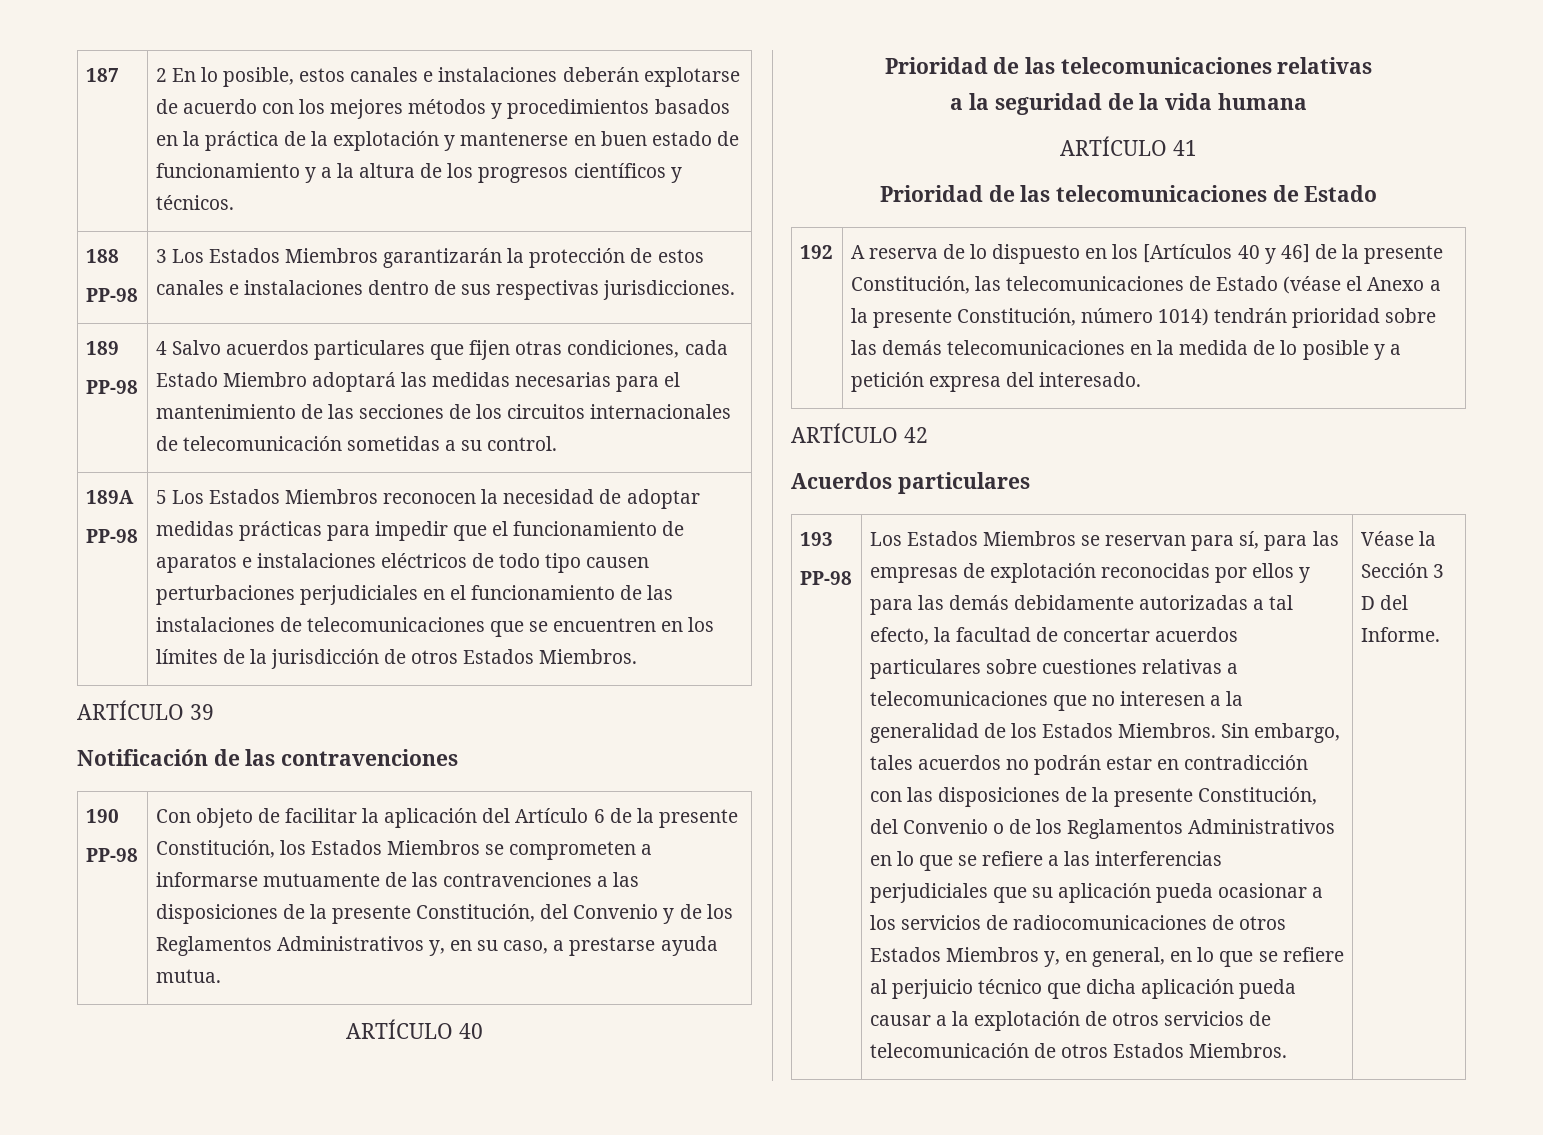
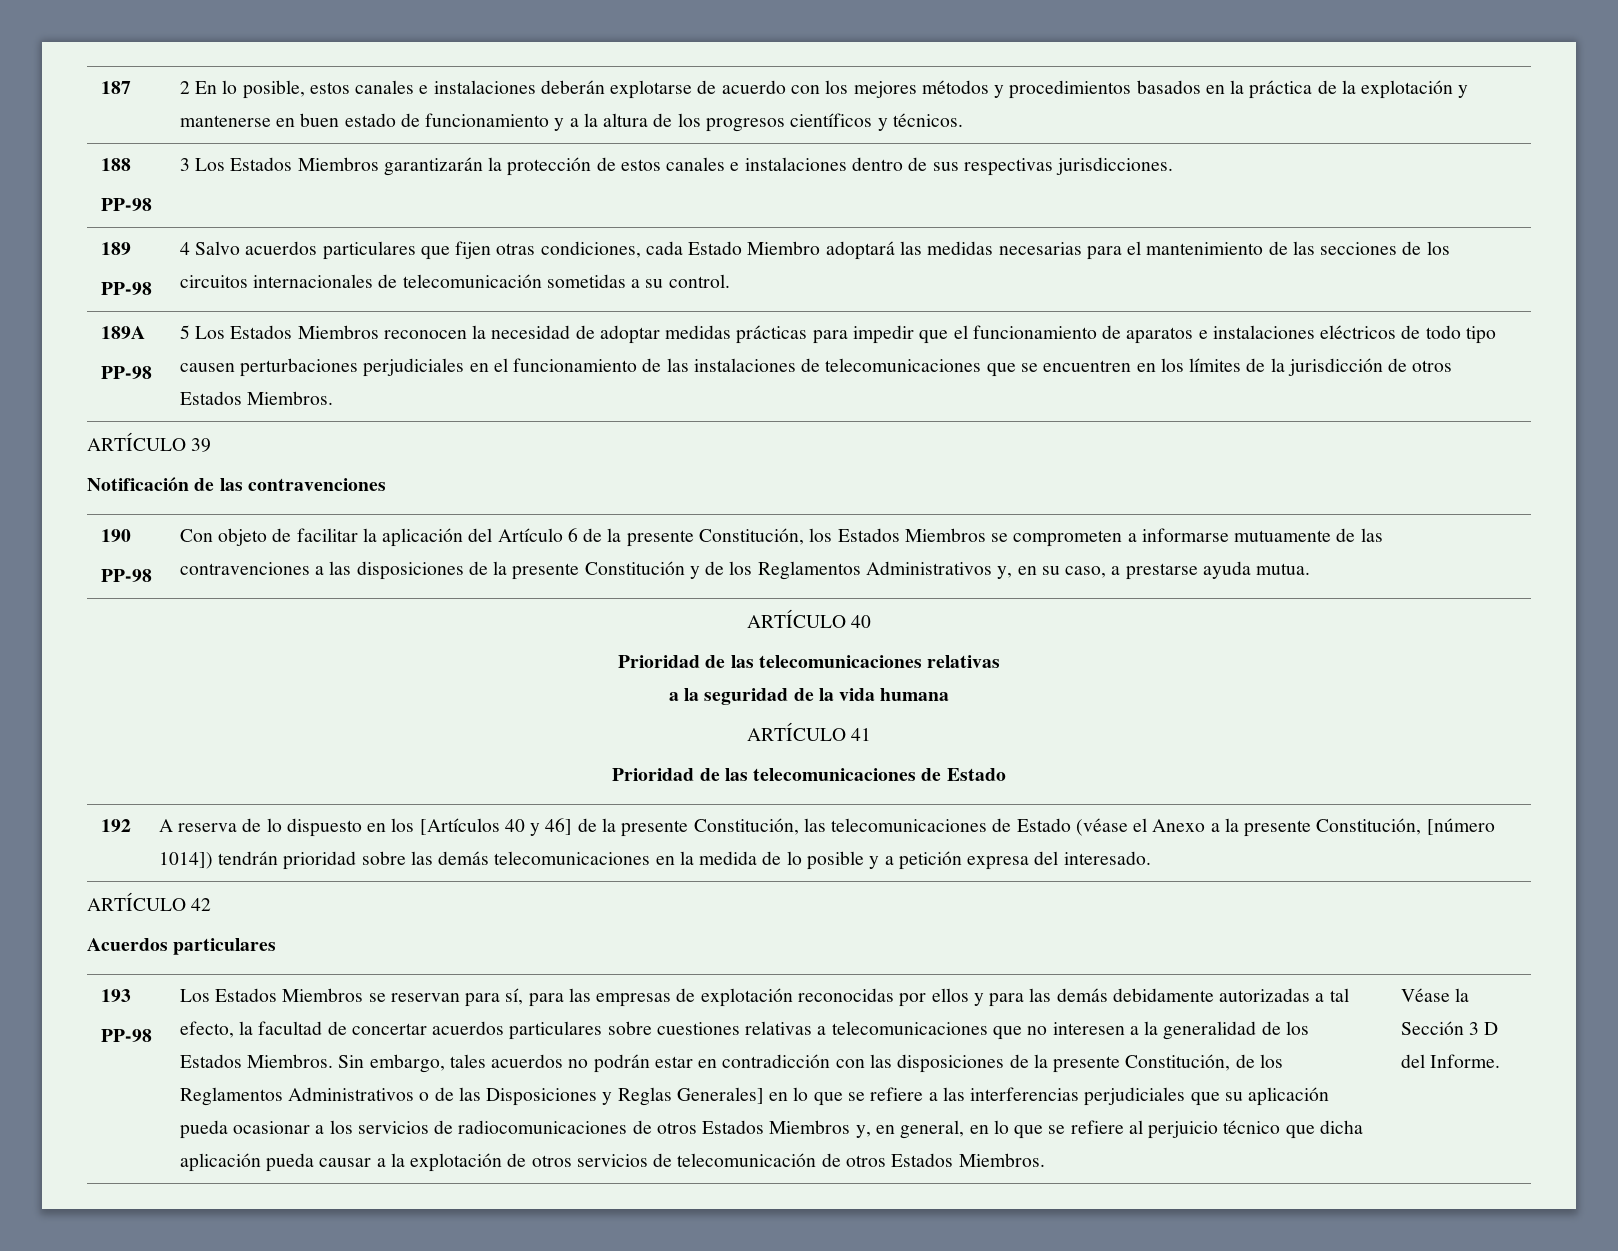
[416,904,659,922] Constitución, del Convenio -> [584,561,685,575] Constitución
[1080,308,1210,326] número 1014) -> [1426,818,1495,835] [158,852,213,869] [número 1014])
[869,819,1336,839] del Convenio o de los Reglamentos Administrativos -> [1235,1054,1283,1068] [179,1087,764,1106] de los Reglamentos Administrativos o de las Disposiciones y Reglas Generales]

